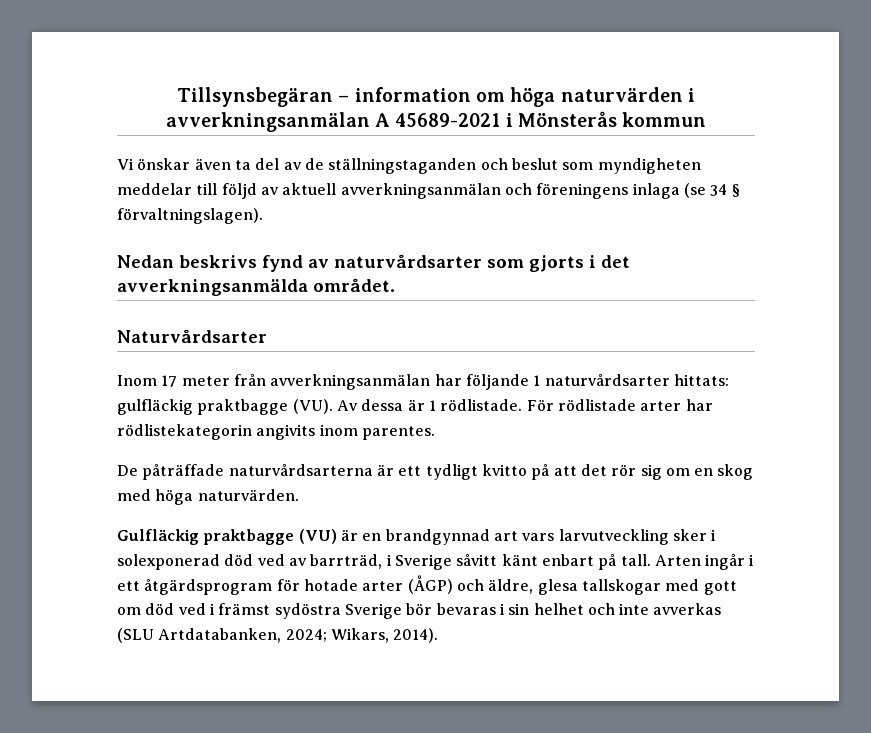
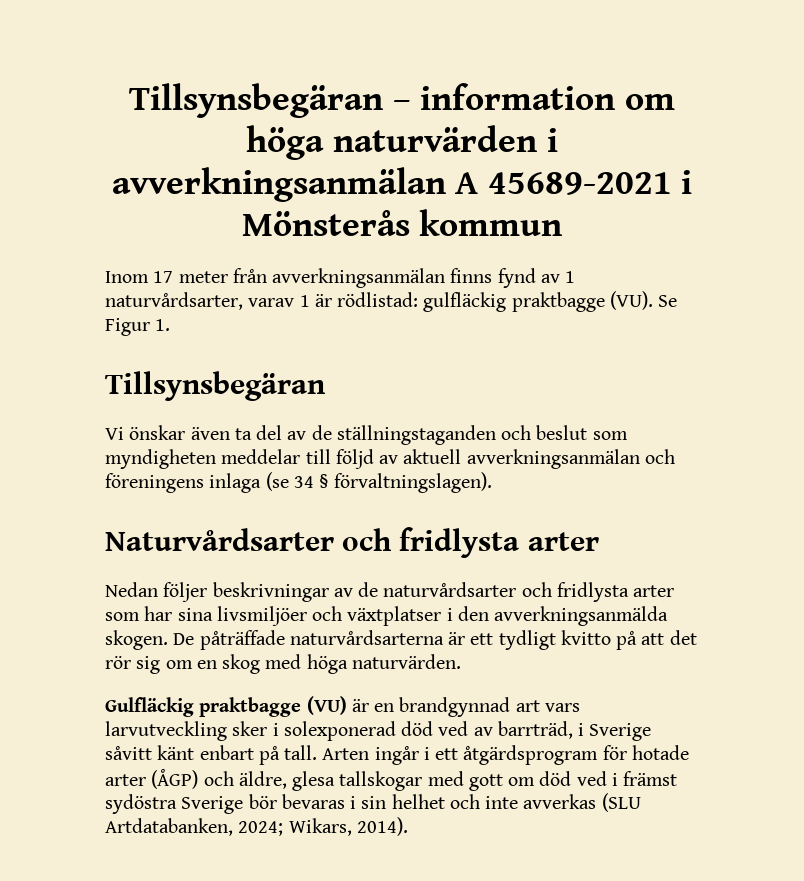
(707, 119) none -> [105,268,576,288] [105,291,678,312] [105,318,171,336] [105,371,326,401] // Inom 17 meter från avverkningsanmälan finns fynd av 1 naturvårdsarter, varav 1 är rödlistad: gulfläckig praktbagge (VU). Se Figur 1. // Tillsynsbegäran
[117,254,630,272] [117,278,395,296] [117,329,267,343] [117,374,729,390] [117,399,713,415] [117,424,435,440] Nedan beskrivs fynd av naturvårdsarter som gjorts i det avverkningsanmälda området. // Naturvårdsarter // Inom 17 meter från avverkningsanmälan har följande 1 naturvårdsarter hittats: gulfläckig praktbagge (VU). Av dessa är 1 rödlistade. För rödlistade arter har rödlistekategorin angivits inom parentes. // -> [105,527,599,558] [105,582,675,602] [105,606,669,626] [105,630,168,650] Naturvårdsarter och fridlysta arter // Nedan följer beskrivningar av de naturvårdsarter och fridlysta arter som har sina livsmiljöer och växtplatser i den avverkningsanmälda skogen.

